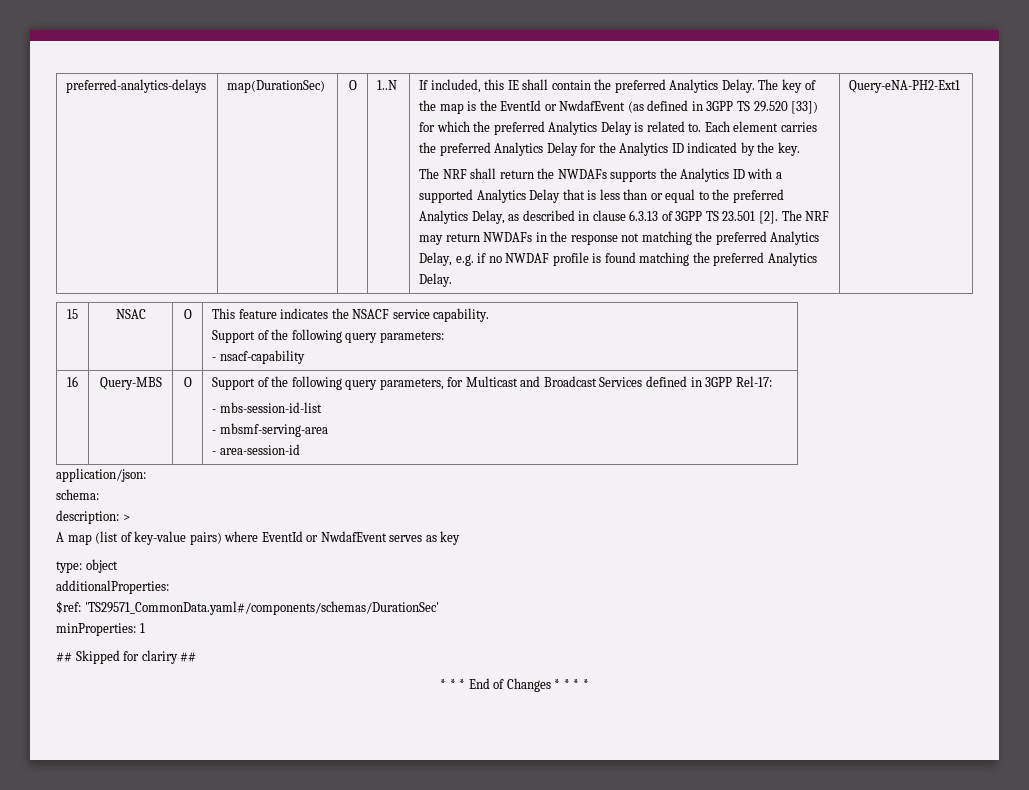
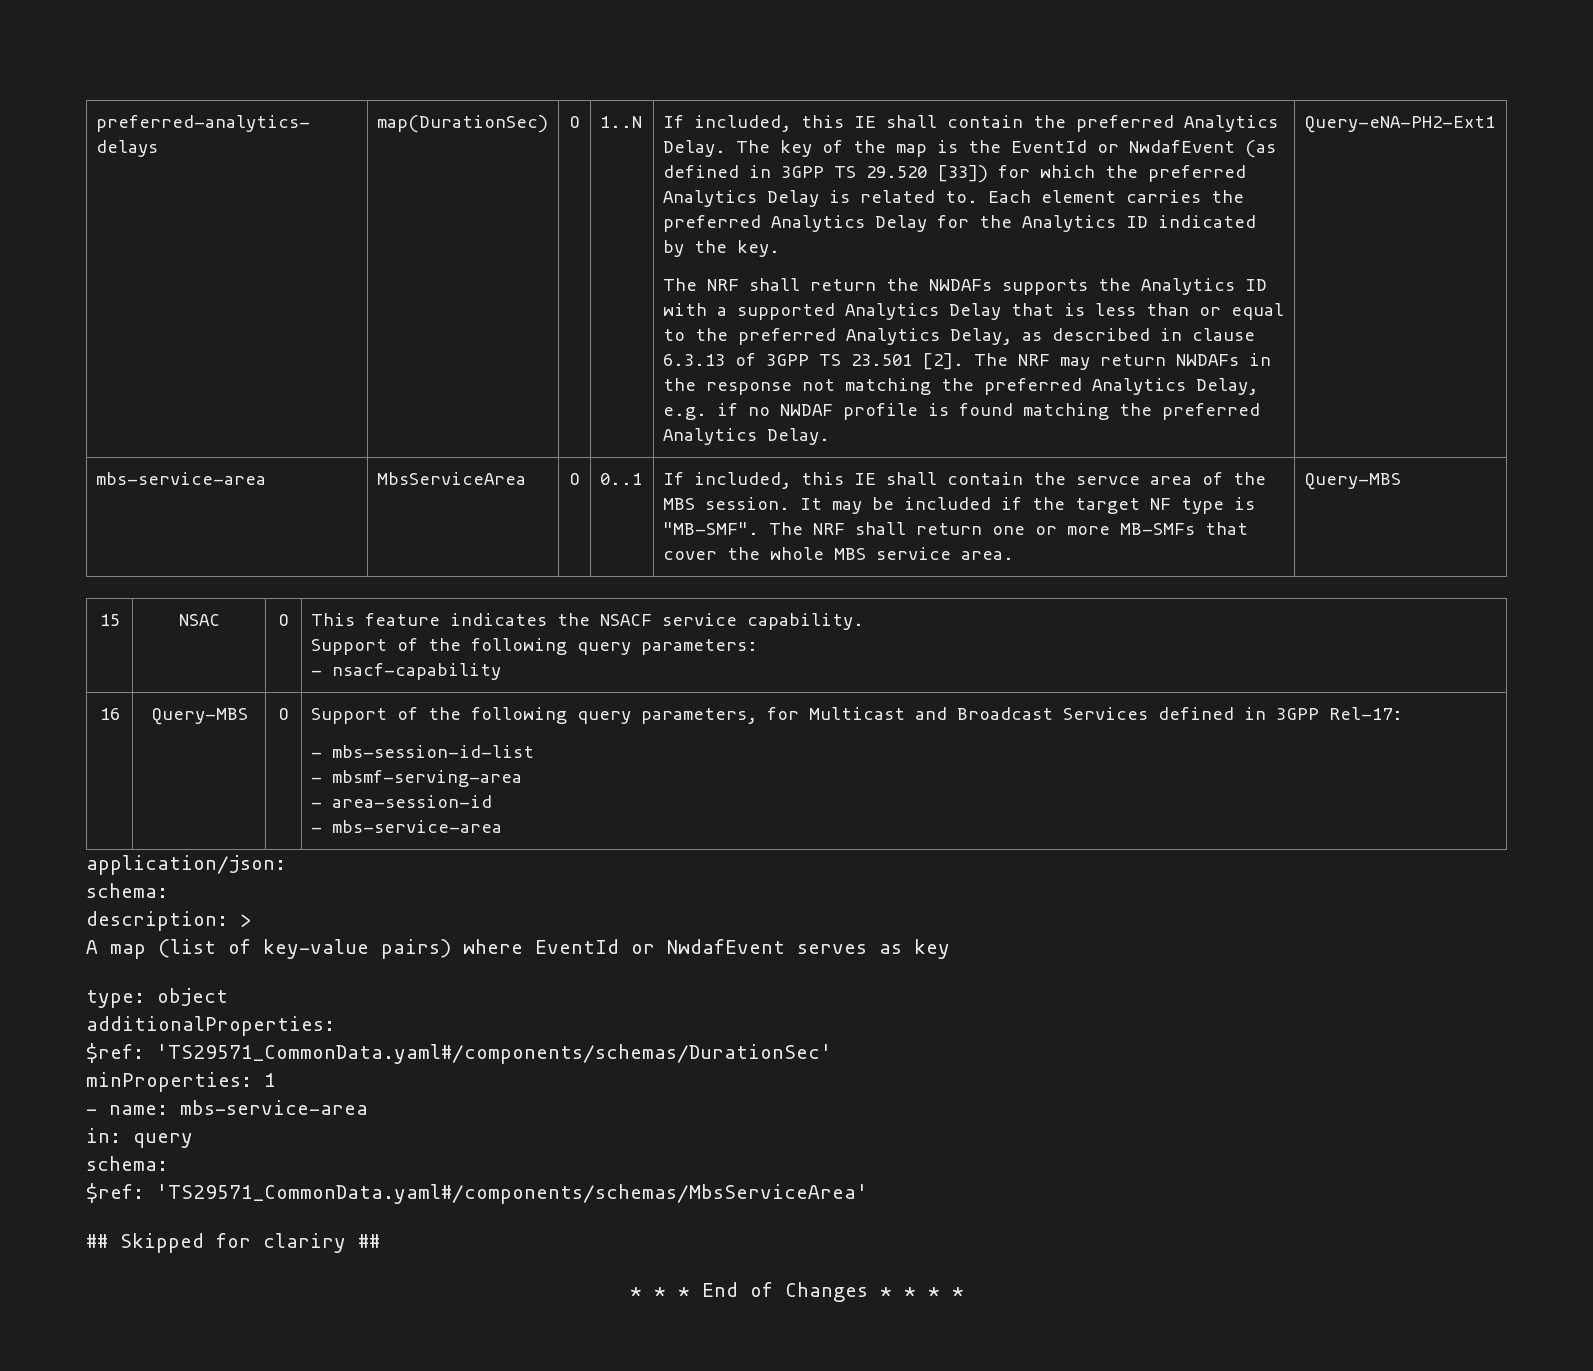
(961, 86) none -> [95,472,266,485] [376,472,526,485] [569,473,580,485] [599,473,642,485] [662,472,1266,489] [662,497,1255,514] [662,522,1248,535] [662,547,1014,560] [1303,473,1401,490] // mbs-service-area | MbsServiceArea | O | 0..1 | If included, this IE shall contain the servce area of the MBS session. It may be included if the target NF type is "MB-SMF". The NRF shall return one or more MB-SMFs that cover the whole MBS service area. | Query-MBS
(300, 449) none -> [310,820,502,833] // - mbs-service-area
(145, 628) none -> [86,1100,368,1115] [86,1128,193,1148] [86,1156,168,1171] [86,1183,868,1204] // - name: mbs-service-area // in: query // schema: // $ref: 'TS29571_CommonData.yaml#/components/schemas/MbsServiceArea'

